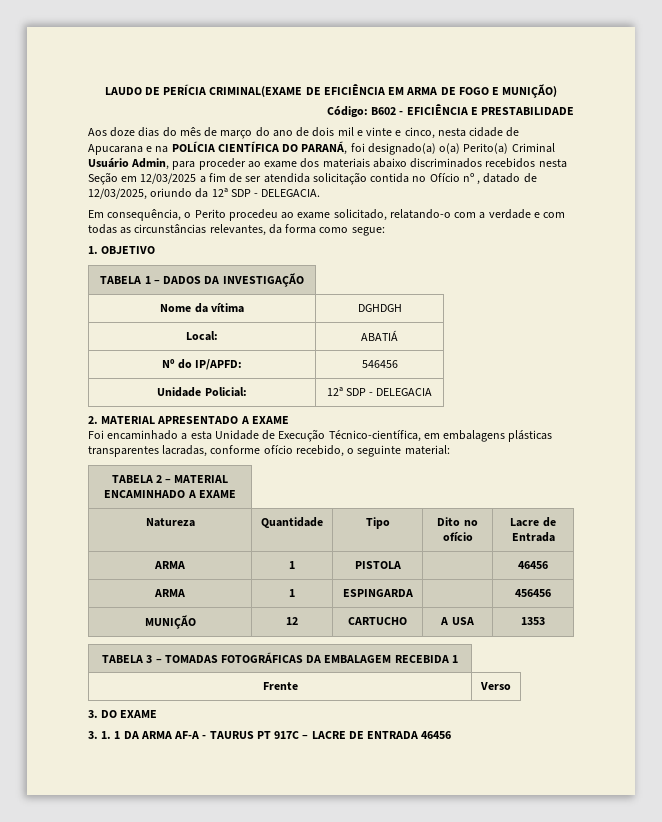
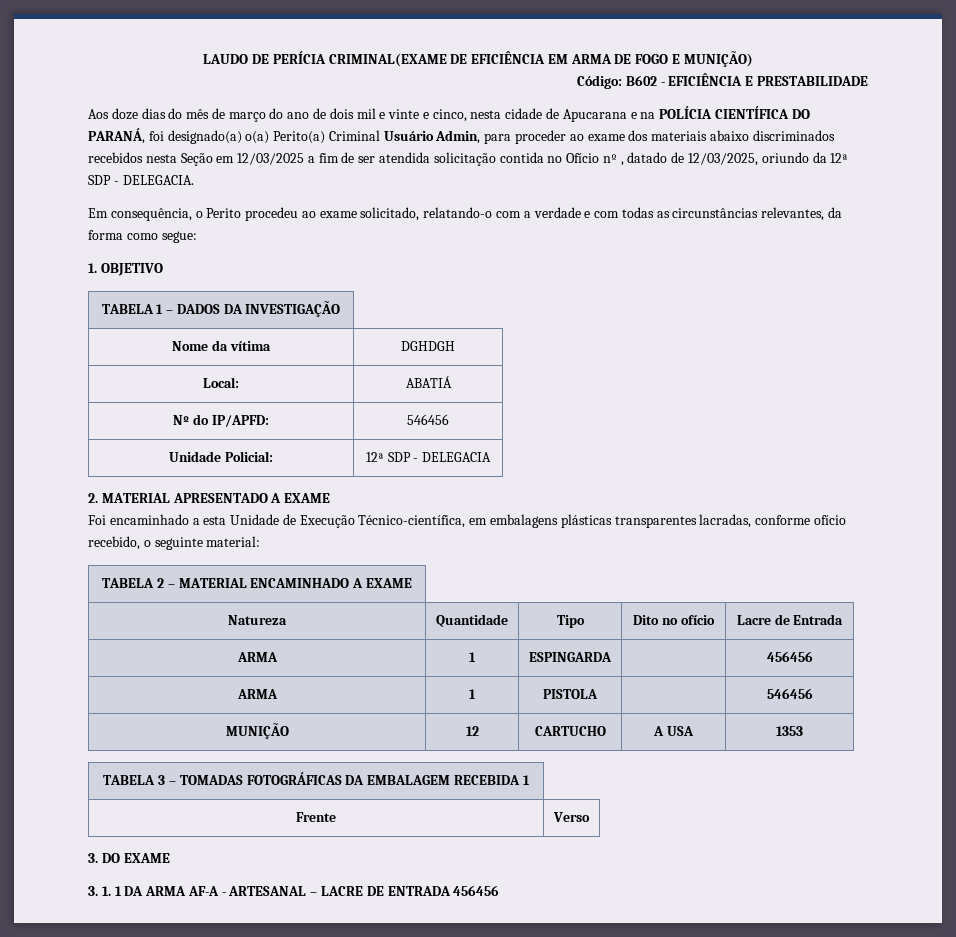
[354,561,401,569] [518,561,548,569] [154,589,185,597] [289,589,295,597] [342,589,413,597] [515,589,551,597] PISTOLA | | 46456 // ARMA | 1 | ESPINGARDA | | 456456 -> [529,652,612,662] [766,651,813,662] [236,689,278,699] [469,689,476,699] [543,689,598,699] [766,688,813,699] ESPINGARDA | | 456456 // ARMA | 1 | PISTOLA | | 546456
[209,731,300,739] TAURUS PT 917C -> [228,886,307,896] ARTESANAL
[421,731,452,739] 46456 -> [453,885,500,896] 456456

